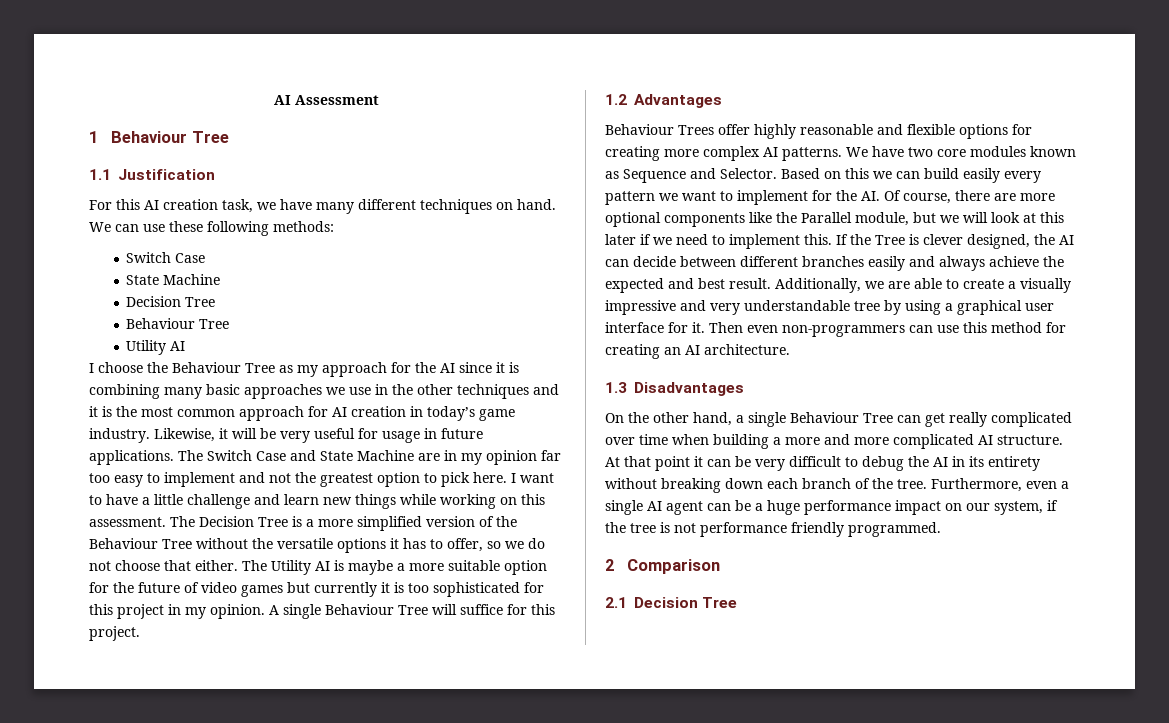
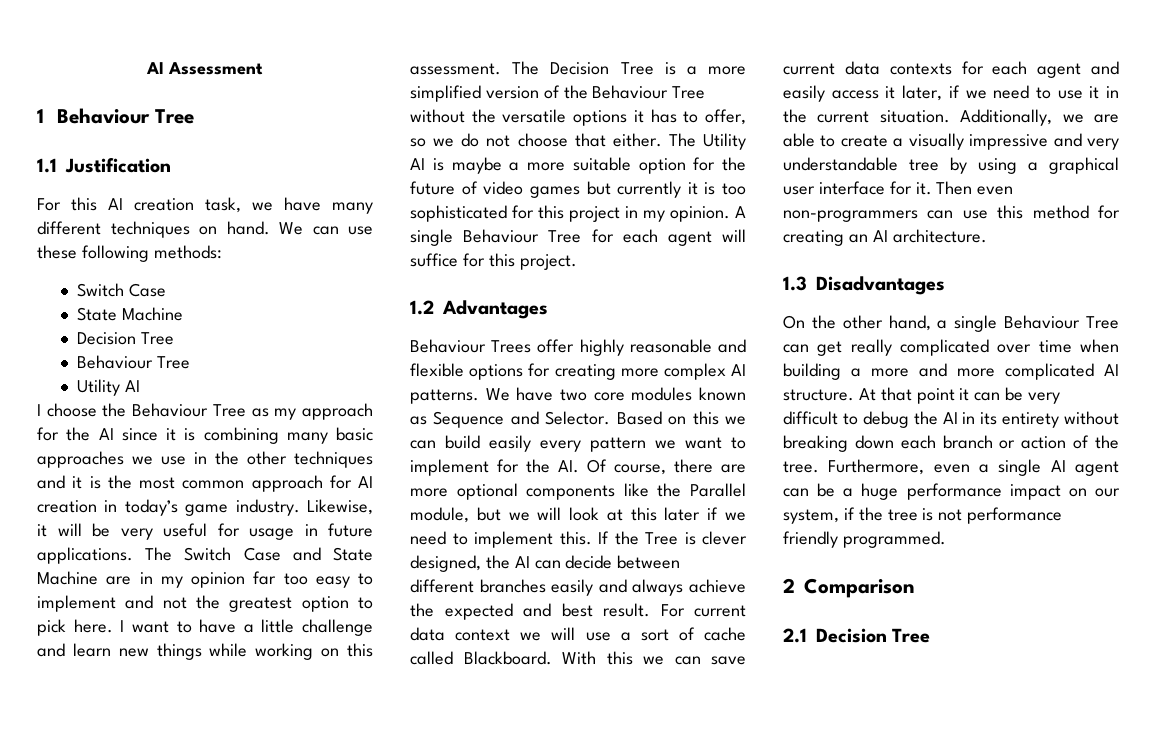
(428, 610) none -> [591,229,712,246] for each agent
(771, 283) none -> [660,604,746,617] [410,627,746,641] [410,651,746,665] [783,61,1119,78] [783,85,1119,102] [783,109,950,123] For current data context we will use a sort of cache called Blackboard. With this we can save current data contexts for each agent and easily access it later, if we need to use it in the current situation.
(851, 483) none -> [999,436,1067,449] or action

